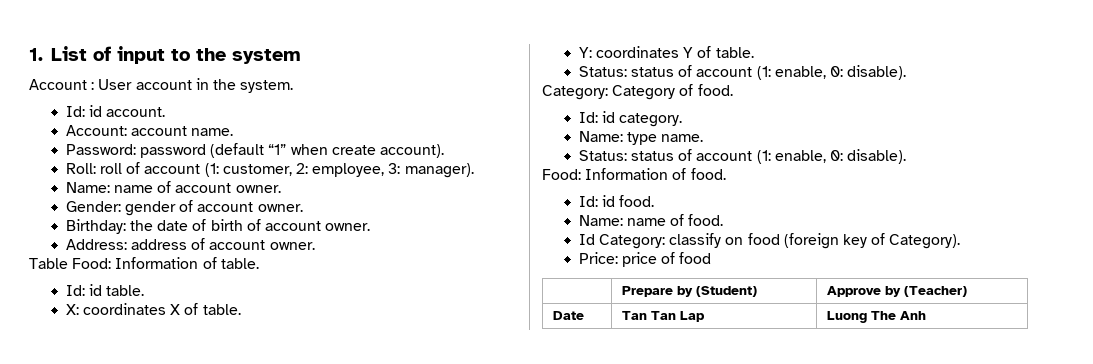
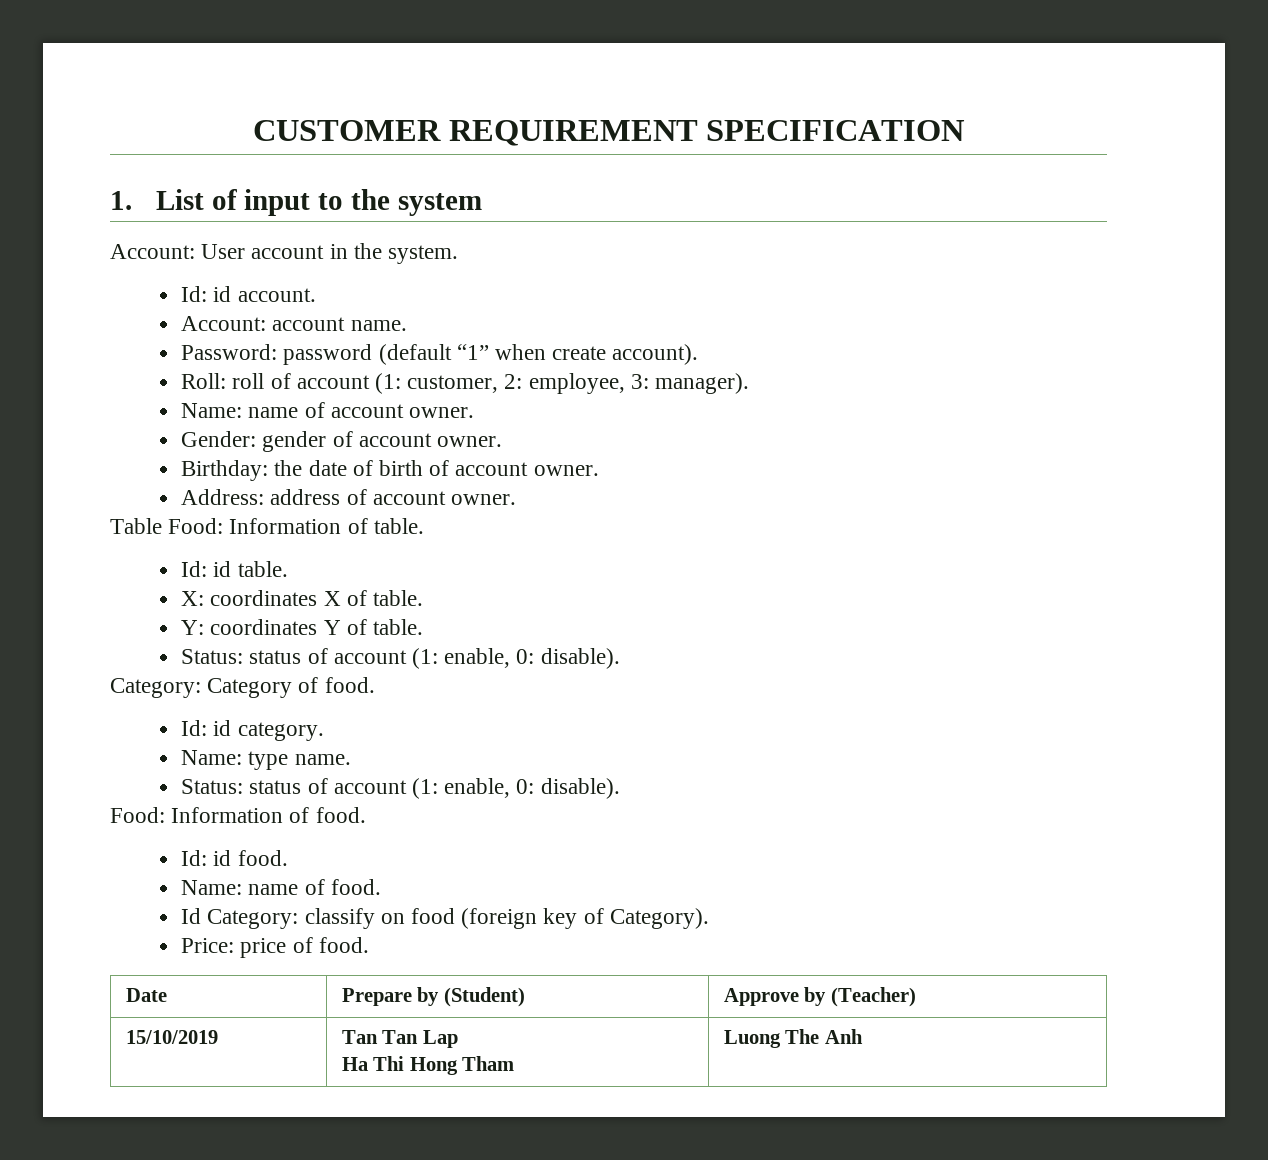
(29, 54) none -> [252,120,966,146] CUSTOMER REQUIREMENT SPECIFICATION //
[29,79,95,90] Account : -> [110,244,195,259] Account:
[679,252,712,264] food // -> [318,937,369,953] [125,988,167,1002] food. // Date
[553,311,585,320] Date -> [125,1030,218,1044] 15/10/2019
(706, 316) none -> [341,1056,515,1075] // Ha Thi Hong Tham

